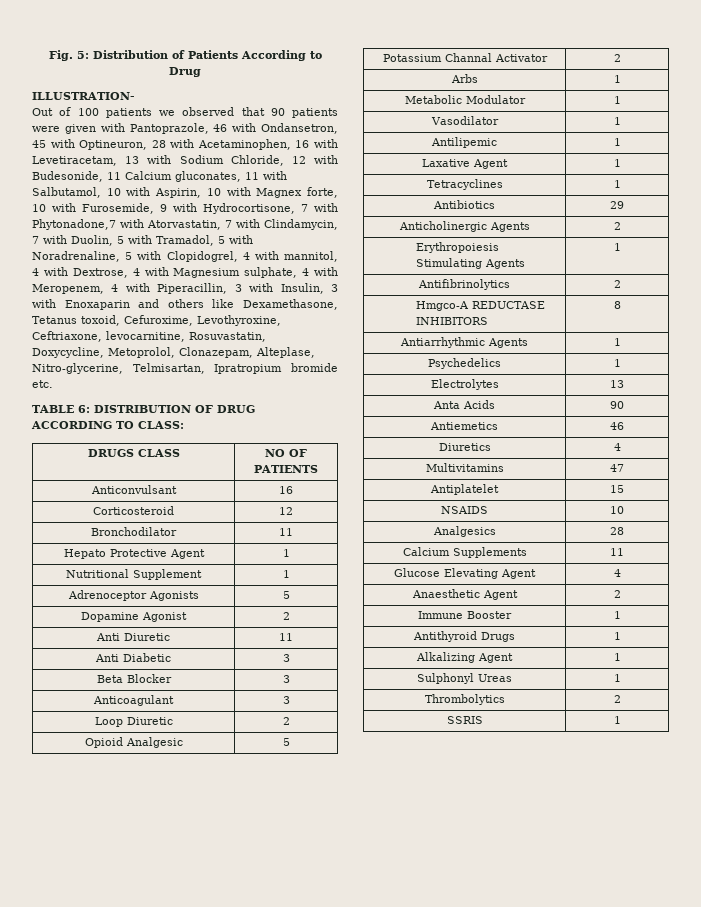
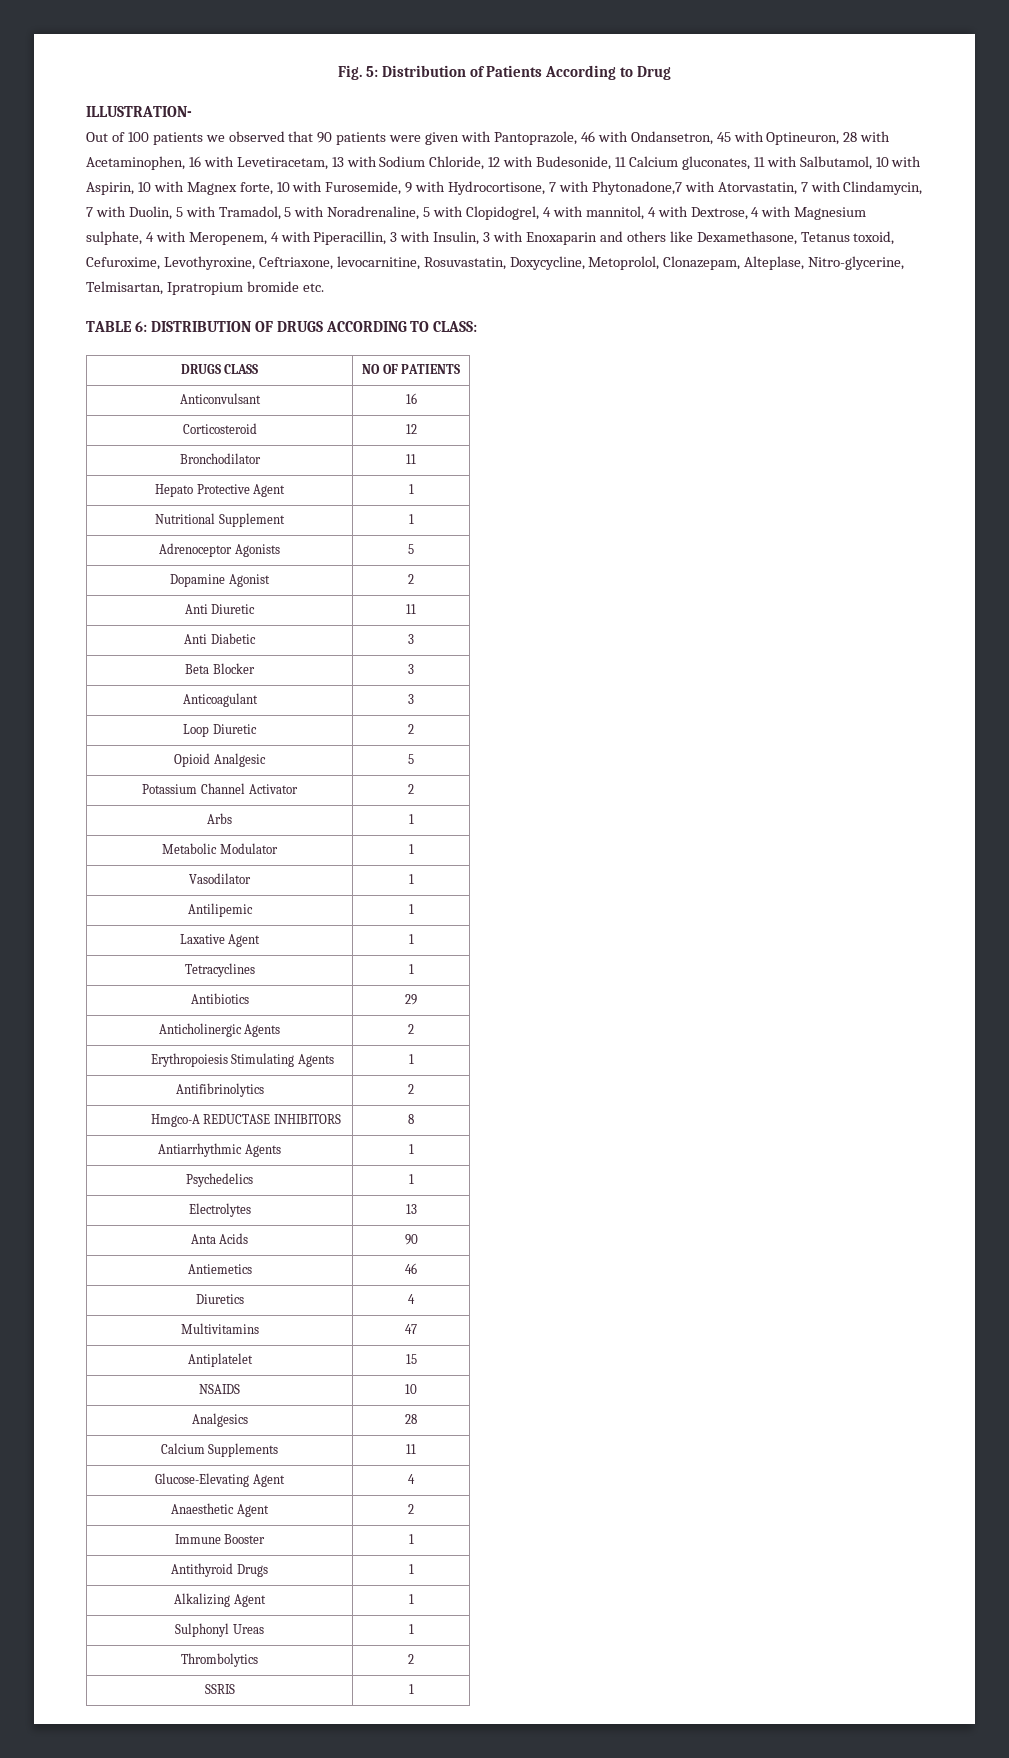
[217,405,255,413] DRUG -> [276,321,323,332] DRUGS
[444,53,492,62] Channal -> [201,783,245,794] Channel
[394,568,498,579] Glucose Elevating -> [155,1473,250,1487] Glucose-Elevating

